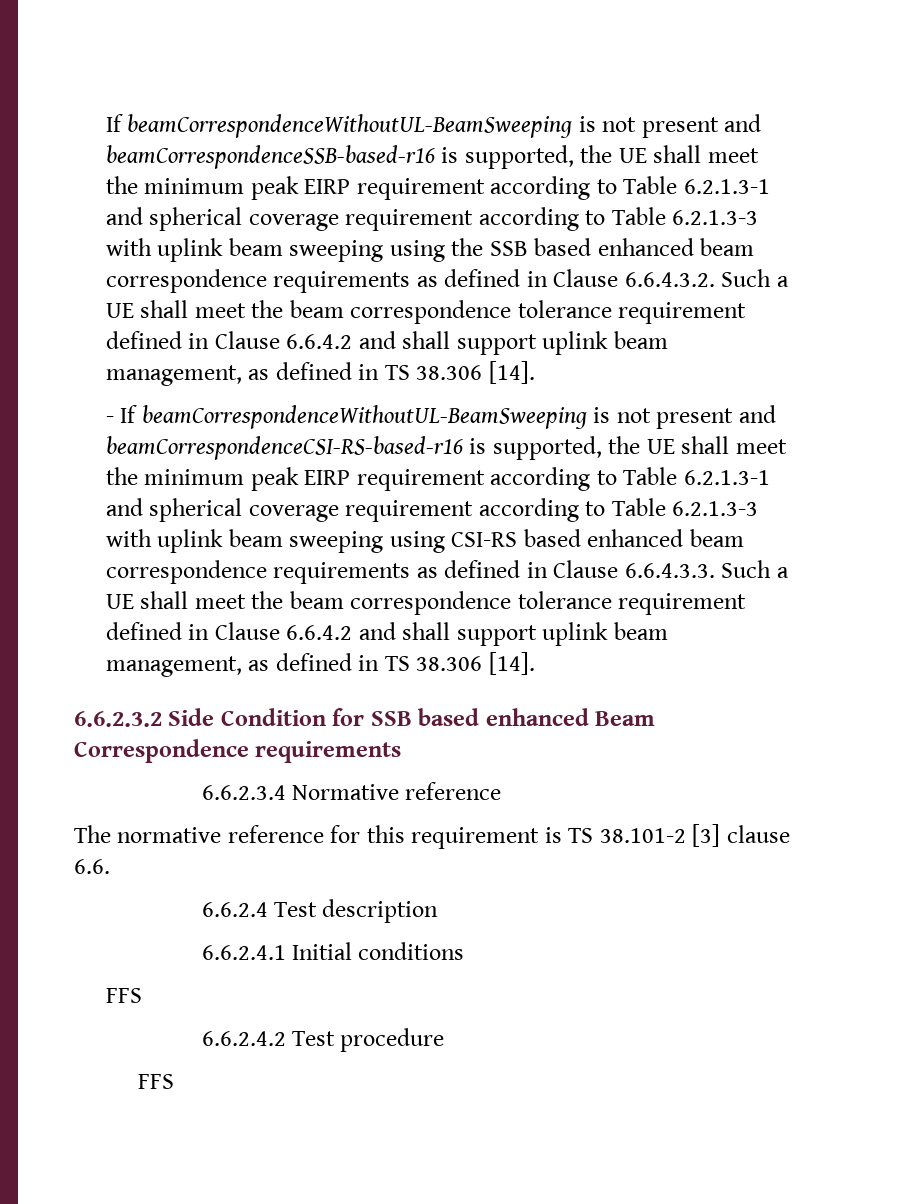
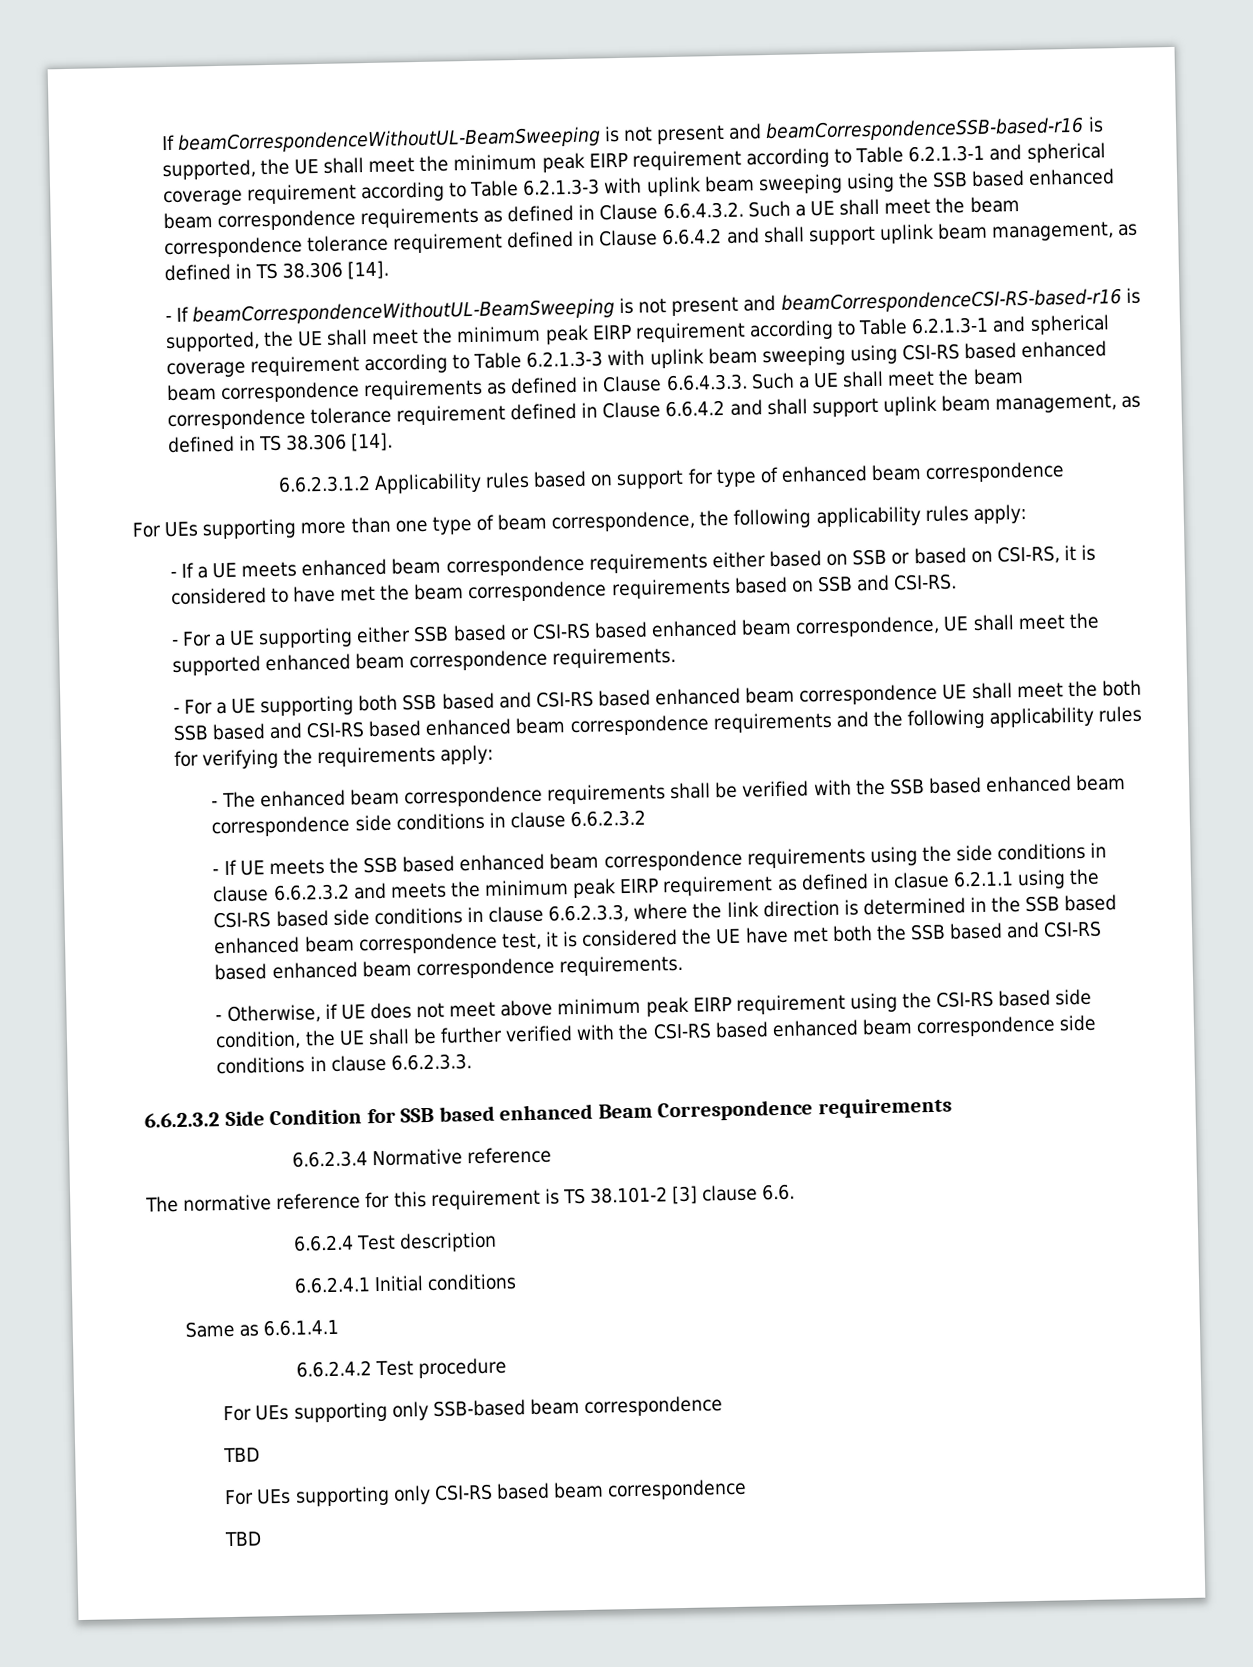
(535, 663) none -> [277,461,1066,494] [132,503,1027,540] [169,544,1097,579] [170,573,958,606] [171,612,1100,649] [171,646,677,677] [172,679,1143,717] [172,705,1143,742] [173,744,495,770] [211,774,1127,809] [211,809,647,838] [212,842,1108,876] [212,868,1101,903] [213,894,1118,929] [214,920,1103,955] [214,954,683,981] [215,988,1093,1024] [215,1014,1098,1051] [216,1053,472,1075] // 6.6.2.3.1.2 Applicability rules based on support for type of enhanced beam correspondence // For UEs supporting more than one type of beam correspondence, the following applicability rules apply: // - If a UE meets enhanced beam correspondence requirements either based on SSB or based on CSI-RS, it is considered to have met the beam correspondence requirements based on SSB and CSI-RS. // - For a UE supporting either SSB based or CSI-RS based enhanced beam correspondence, UE shall meet the supported enhanced beam correspondence requirements. // - For a UE supporting both SSB based and CSI-RS based enhanced beam correspondence UE shall meet the both SSB based and CSI-RS based enhanced beam correspondence requirements and the following applicability rules for verifying the requirements apply: // - The enhanced beam correspondence requirements shall be verified with the SSB based enhanced beam correspondence side conditions in clause 6.6.2.3.2 // - If UE meets the SSB based enhanced beam correspondence requirements using the side conditions in clause 6.6.2.3.2 and meets the minimum peak EIRP requirement as defined in clasue 6.2.1.1 using the CSI-RS based side conditions in clause 6.6.2.3.3, where the link direction is determined in the SSB based enhanced beam correspondence test, it is considered the UE have met both the SSB based and CSI-RS based enhanced beam correspondence requirements. // - Otherwise, if UE does not meet above minimum peak EIRP requirement using the CSI-RS based side condition, the UE shall be further verified with the CSI-RS based enhanced beam correspondence side conditions in clause 6.6.2.3.3.
[105,988,142,1003] FFS -> [184,1318,339,1338] Same as 6.6.1.4.1
[137,1074,174,1089] FFS -> [223,1395,724,1423] [223,1447,261,1463] [224,1478,748,1507] [224,1531,263,1547] For UEs supporting only SSB-based beam correspondence // TBD // For UEs supporting only CSI-RS based beam correspondence // TBD

